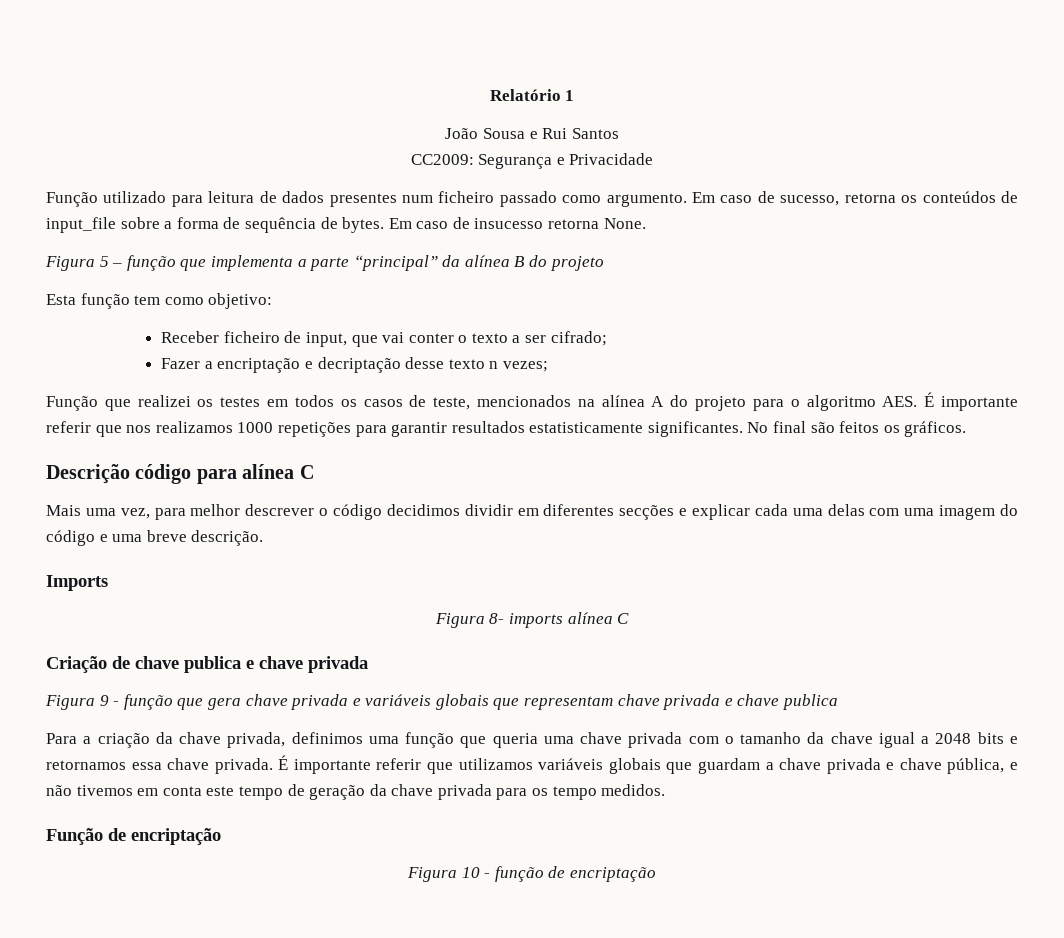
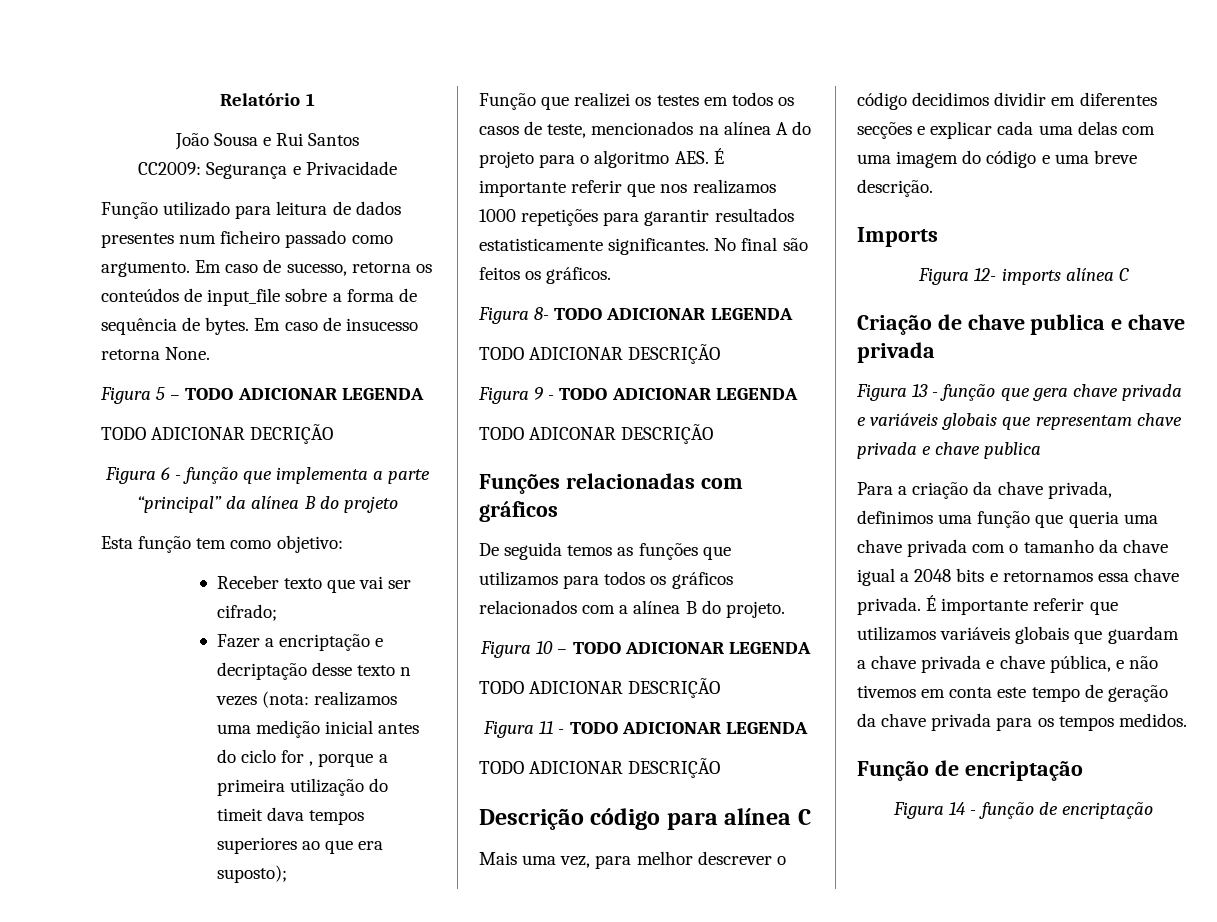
(123, 265) none -> [185,388,424,400] [101,424,334,444] [104,467,181,484] TODO ADICIONAR LEGENDA // TODO ADICIONAR DECRIÇÃO // Figura 6 -
[223,331,521,347] ficheiro de input, que vai conter o texto a -> [284,576,384,593] texto que vai
[502,361,548,372] vezes; -> [215,691,398,708] [216,720,420,738] [216,749,388,767] [216,778,389,796] [216,807,365,825] [216,837,384,854] [216,865,287,883] vezes (nota: realizamos uma medição inicial antes do ciclo for , porque a primeira utilização do timeit dava tempos superiores ao que era suposto);
(967, 429) none -> [478,307,793,324] [479,344,721,364] [478,387,798,404] [479,424,714,444] [479,473,743,494] [479,501,558,522] [479,542,731,560] [479,571,733,589] [479,600,785,618] [480,641,811,658] [479,678,721,698] [483,721,808,738] [479,758,721,778] // Figura 8- TODO ADICIONAR LEGENDA // TODO ADICIONAR DESCRIÇÃO // Figura 9 - TODO ADICIONAR LEGENDA // TODO ADICONAR DESCRIÇÃO // Funções relacionadas com gráficos // De seguida temos as funções que utilizamos para todos os gráficos relacionados com a alínea B do projeto. // Figura 10 – TODO ADICIONAR LEGENDA // TODO ADICIONAR DESCRIÇÃO // Figura 11 - TODO ADICIONAR LEGENDA // TODO ADICIONAR DESCRIÇÃO
[489,613,505,624] 8- -> [974,268,997,281] 12-
[99,695,109,706] 9 -> [912,384,929,397] 13
[552,786,597,800] tempo -> [1058,716,1114,731] tempos
[461,867,480,878] 10 -> [949,802,966,815] 14

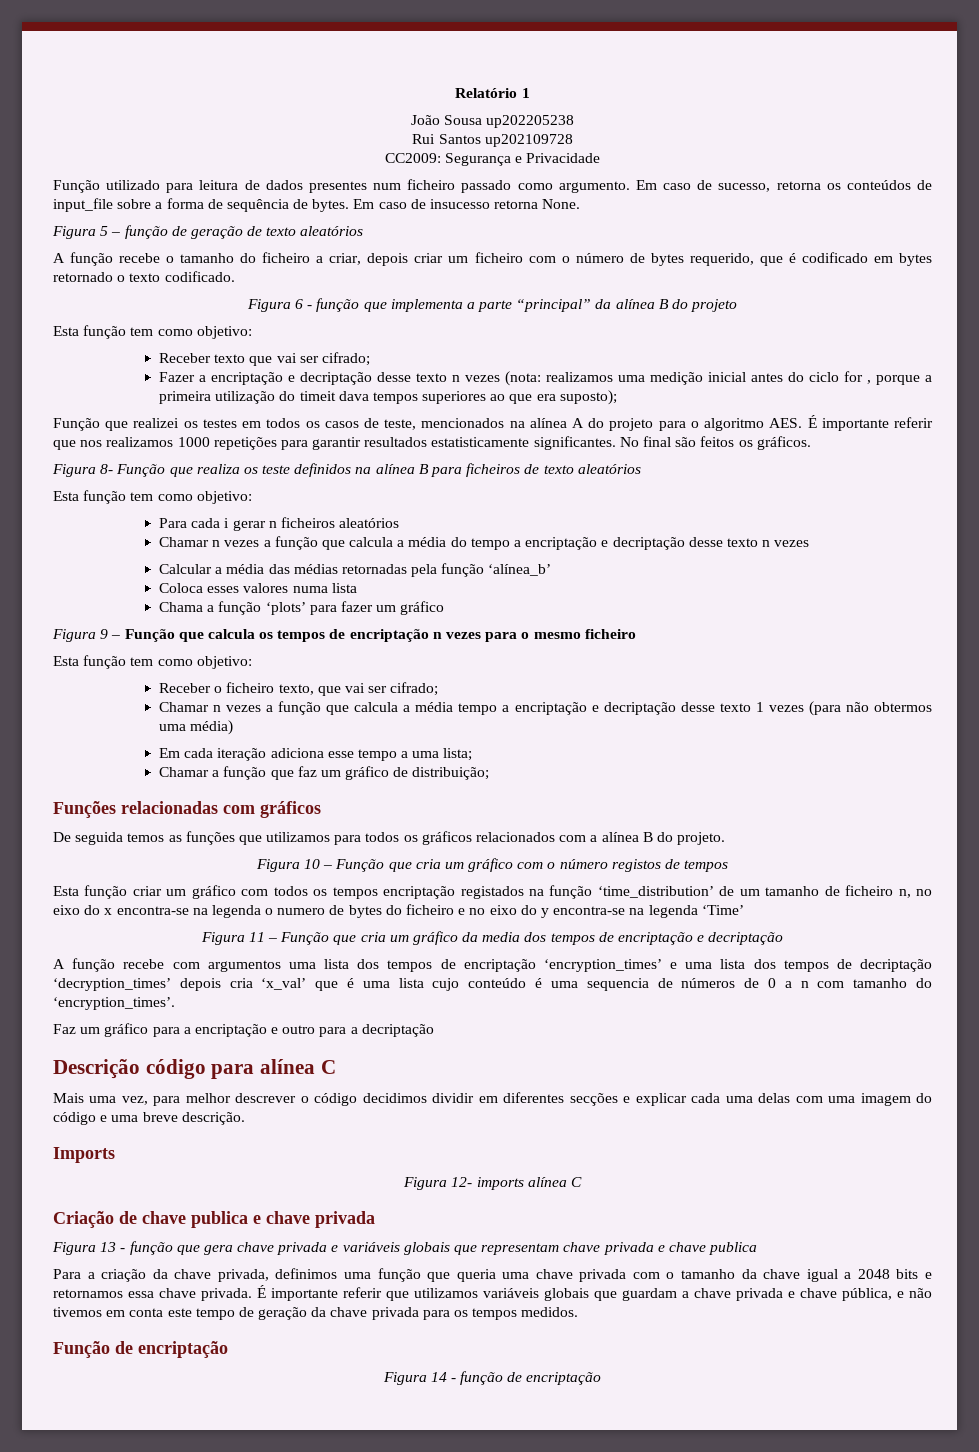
[263,137,271,146] e -> [486,115,575,128] up202205238 //
(360, 139) none -> [484,134,573,147] up202109728
[185,388,424,400] [101,424,334,444] TODO ADICIONAR LEGENDA // TODO ADICIONAR DECRIÇÃO -> [124,225,364,239] [53,252,933,266] [53,271,235,282] função de geração de texto aleatórios // A função recebe o tamanho do ficheiro a criar, depois criar um ficheiro com o número de bytes requerido, que é codificado em bytes retornado o texto codificado.
[554,308,793,320] [479,344,721,364] [478,387,798,404] [479,424,714,444] TODO ADICIONAR LEGENDA // TODO ADICIONAR DESCRIÇÃO // Figura 9 - TODO ADICIONAR LEGENDA // TODO ADICONAR DESCRIÇÃO -> [116,463,641,477] [53,490,252,504] [158,517,400,531] [158,536,810,550] [158,563,552,577] [158,583,357,593] [158,601,445,615] [52,629,636,642] [53,655,252,669] [158,682,439,696] [158,701,933,716] [158,720,234,735] [158,748,473,761] [158,766,490,780] Função que realiza os teste definidos na alínea B para ficheiros de texto aleatórios // Esta função tem como objetivo: // Para cada i gerar n ficheiros aleatórios // Chamar n vezes a função que calcula a média do tempo a encriptação e decriptação desse texto n vezes // Calcular a média das médias retornadas pela função ‘alínea_b’ // Coloca esses valores numa lista // Chama a função ‘plots’ para fazer um gráfico // Figura 9 – Função que calcula os tempos de encriptação n vezes para o mesmo ficheiro // Esta função tem como objetivo: // Receber o ficheiro texto, que vai ser cifrado; // Chamar n vezes a função que calcula a média tempo a encriptação e decriptação desse texto 1 vezes (para não obtermos uma média) // Em cada iteração adiciona esse tempo a uma lista; // Chamar a função que faz um gráfico de distribuição;
[572,642,811,654] [479,678,721,698] [483,721,808,738] [479,758,721,778] TODO ADICIONAR LEGENDA // TODO ADICIONAR DESCRIÇÃO // Figura 11 - TODO ADICIONAR LEGENDA // TODO ADICIONAR DESCRIÇÃO -> [335,858,729,872] [53,885,933,899] [53,904,744,918] [200,931,784,945] [53,958,932,972] [53,978,933,991] [53,997,175,1010] [53,1023,434,1037] Função que cria um gráfico com o número registos de tempos // Esta função criar um gráfico com todos os tempos encriptação registados na função ‘time_distribution’ de um tamanho de ficheiro n, no eixo do x encontra-se na legenda o numero de bytes do ficheiro e no eixo do y encontra-se na legenda ‘Time’ // Figura 11 – Função que cria um gráfico da media dos tempos de encriptação e decriptação // A função recebe com argumentos uma lista dos tempos de encriptação ‘encryption_times’ e uma lista dos tempos de decriptação ‘decryption_times’ depois cria ‘x_val’ que é uma lista cujo conteúdo é uma sequencia de números de 0 a n com tamanho do ‘encryption_times’. // Faz um gráfico para a encriptação e outro para a decriptação

